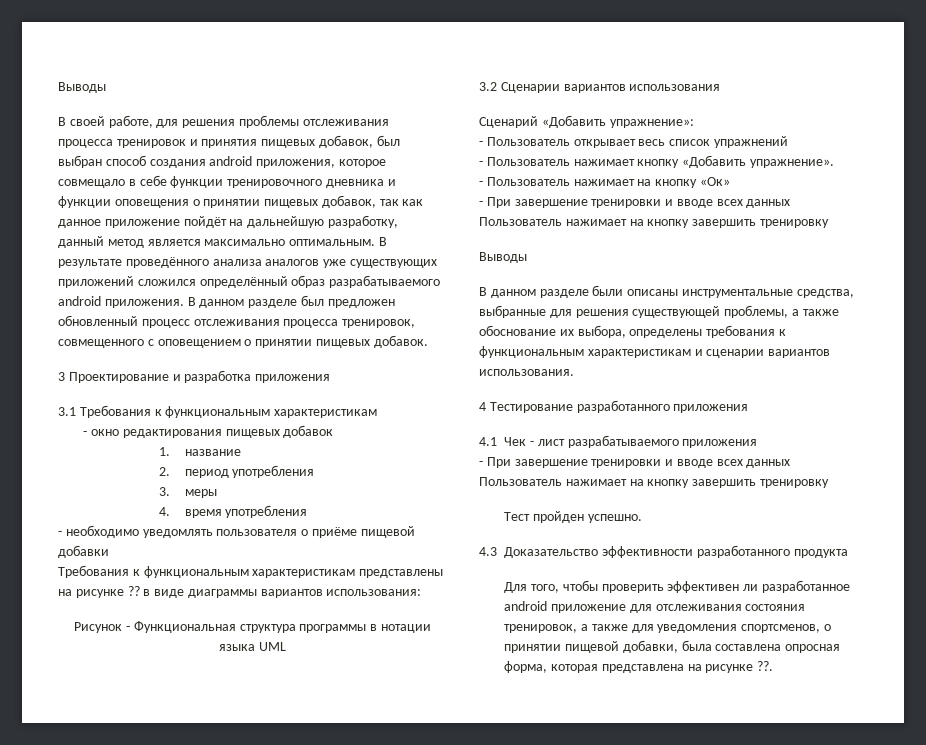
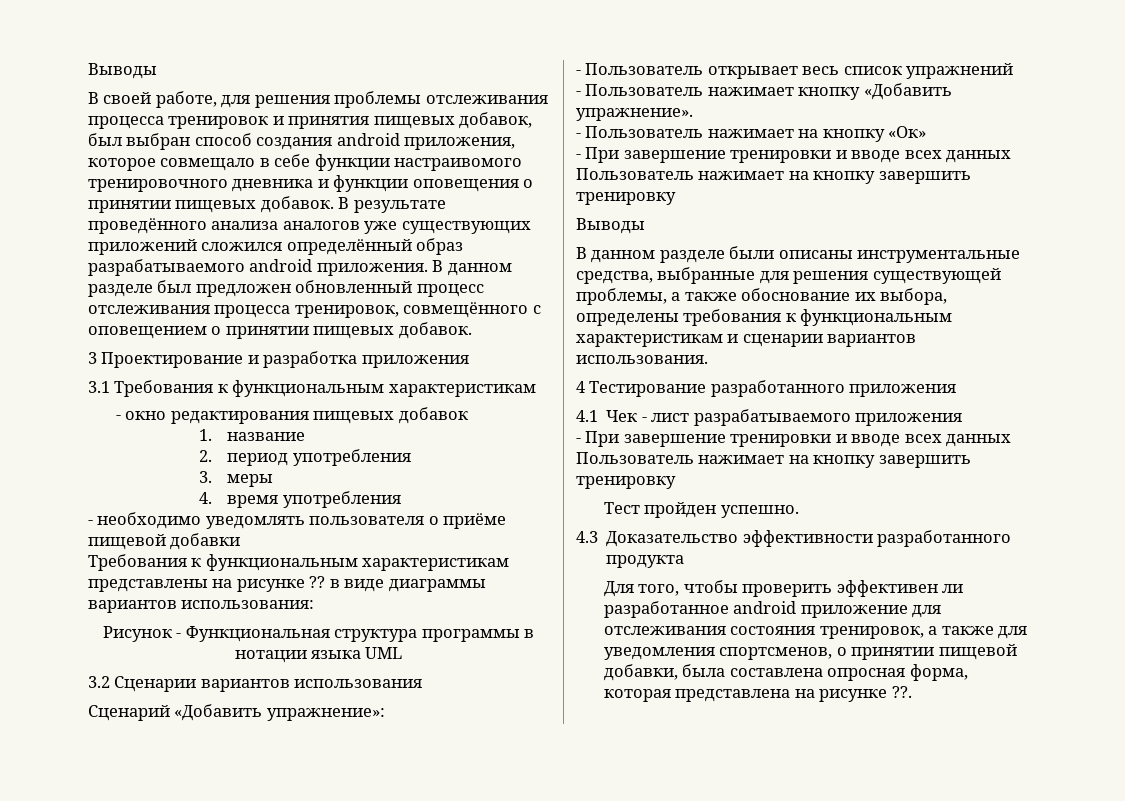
(224, 182) none -> [394,158,523,171] настраивомого
[321,195,424,208] [58,215,398,228] [58,236,376,248] добавок, так как данное приложение пойдёт на дальнейшую разработку, данный метод является максимально оптимальным. -> [260,196,334,213] добавок.
[58,339,144,348] совмещенного -> [403,302,529,318] совмещённого

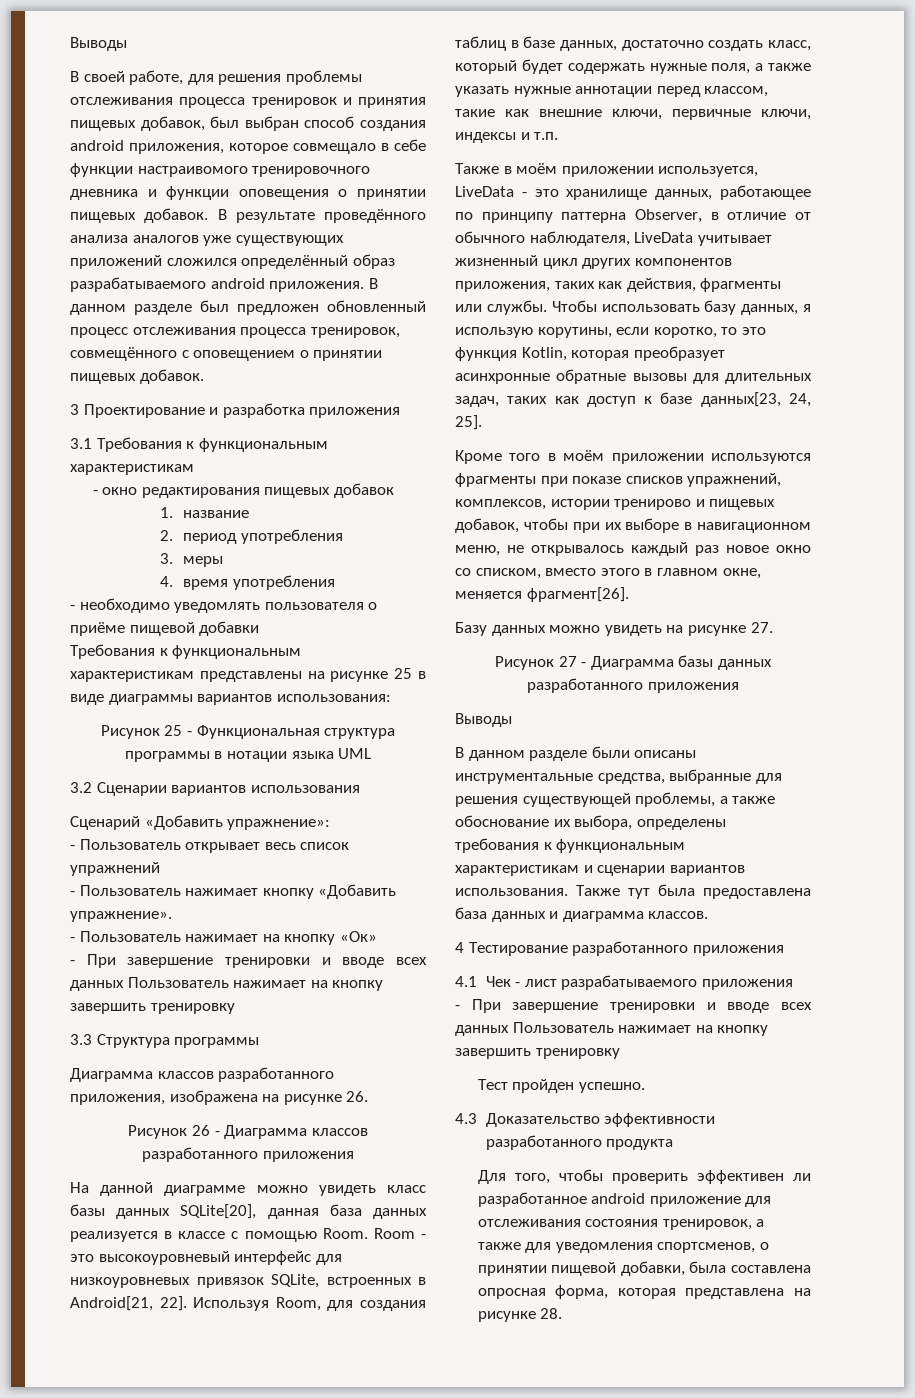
[309,576,326,588] ?? -> [394,668,413,679] 25
(172, 634) none -> [164,725,183,736] 25
(676, 198) none -> [70,1034,260,1048] [70,1067,335,1082] [70,1090,369,1105] [128,1125,368,1139] [142,1147,354,1162] [70,1182,426,1196] [70,1204,427,1219] [70,1228,426,1242] [70,1251,342,1265] [70,1274,426,1288] [70,1296,427,1311] [455,36,811,51] [455,59,811,74] [455,86,769,97] [455,109,811,120] [455,132,559,143] [455,163,759,177] [455,185,811,200] [455,209,811,223] [455,231,772,246] [455,255,732,269] [455,278,782,292] [455,300,811,315] [455,327,766,338] [455,346,725,361] [455,369,812,384] [455,392,811,407] [455,415,482,430] [455,450,811,464] [455,473,782,487] [455,499,776,510] [455,518,811,533] [455,542,811,556] [455,568,761,579] [455,587,629,602] [455,622,773,636] [495,655,772,670] [527,678,739,693] // 3.3 Структура программы // Диаграмма классов разработанного приложения, изображена на рисунке 26. // Рисунок 26 - Диаграмма классов разработанного приложения // На данной диаграмме можно увидеть класс базы данных SQLite[20], данная база данных реализуется в классе с помощью Room. Room - это высокоуровневый интерфейс для низкоуровневых привязок SQLite, встроенных в Android[21, 22]. Используя Room, для создания таблиц в базе данных, достаточно создать класс, который будет содержать нужные поля, а также указать нужные аннотации перед классом, такие как внешние ключи, первичные ключи, индексы и т.п. // Также в моём приложении используется, LiveData - это хранилище данных, работающее по принципу паттерна Observer, в отличие от обычного наблюдателя, LiveData учитывает жизненный цикл других компонентов приложения, таких как действия, фрагменты или службы. Чтобы использовать базу данных, я использую корутины, если коротко, то это функция Kotlin, которая преобразует асинхронные обратные вызовы для длительных задач, таких как доступ к базе данных[23, 24, 25]. // Кроме того в моём приложении используются фрагменты при показе списков упражнений, комплексов, истории тренирово и пищевых добавок, чтобы при их выборе в навигационном меню, не открывалось каждый раз новое окно со списком, вместо этого в главном окне, меняется фрагмент[26]. // Базу данных можно увидеть на рисунке 27. // Рисунок 27 - Диаграмма базы данных разработанного приложения
(708, 359) none -> [576,884,811,899] [455,907,709,922] Также тут была предоставлена база данных и диаграмма классов.
[891,686,912,698] ??. -> [540,1308,563,1319] 28.

